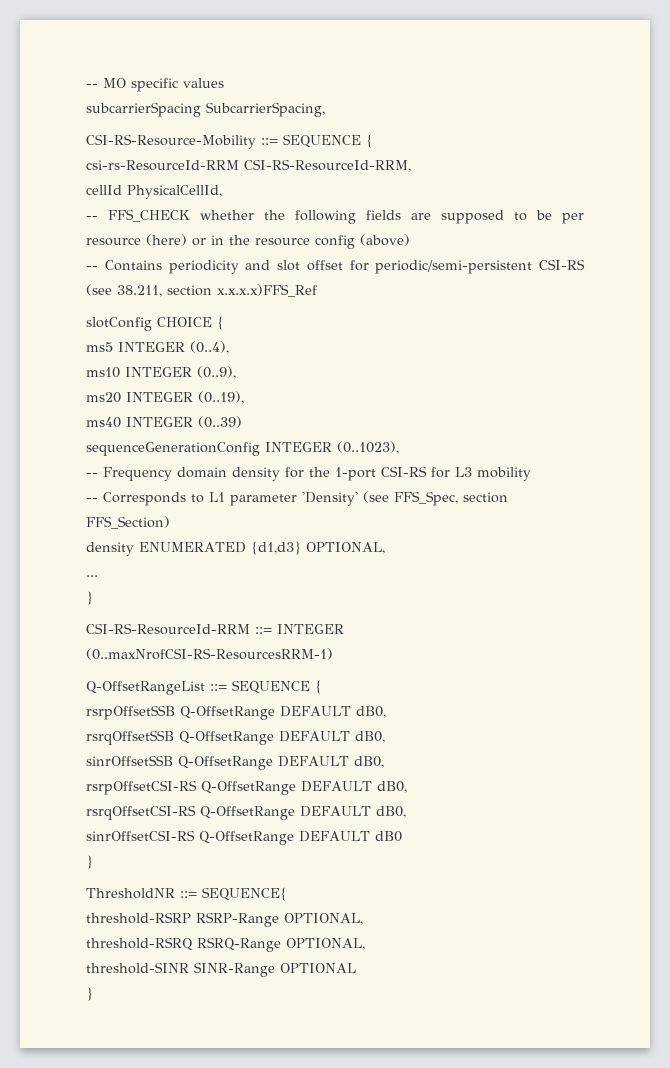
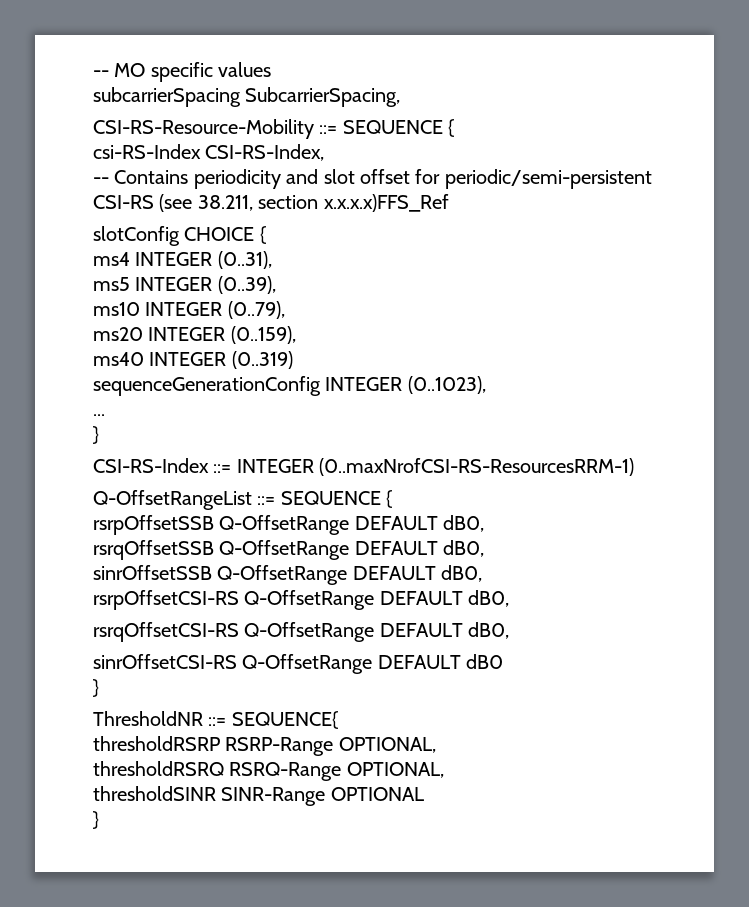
[86,159,411,172] [86,185,222,199] [86,209,584,224] [86,234,410,249] csi-rs-ResourceId-RRM CSI-RS-ResourceId-RRM, // cellId PhysicalCellId, // -- FFS_CHECK whether the following fields are supposed to be per resource (here) or in the resource config (above) -> [93,144,325,161] csi-RS-Index CSI-RS-Index,
(224, 323) none -> [93,251,272,269] // ms4 INTEGER (0..31),
[190,341,229,354] (0..4), -> [217,276,276,294] (0..39),
[197,366,236,379] (0..9), -> [227,301,285,319] (0..79),
[198,391,244,404] (0..19), -> [230,326,296,344] (0..159),
[198,416,242,428] (0..39) -> [231,351,293,369] (0..319)
[86,466,531,481] [86,491,508,506] [86,516,170,529] [86,541,385,556] // -- Frequency domain density for the 1-port CSI-RS for L3 mobility // -- Corresponds to L1 parameter 'Density' (see FFS_Spec, section FFS_Section) // density ENUMERATED {d1,d3} OPTIONAL, -> (486, 385) none
[86,623,250,635] CSI-RS-ResourceId-RRM -> [93,458,209,473] CSI-RS-Index
[86,912,191,924] threshold-RSRP -> [93,736,220,751] thresholdRSRP
[86,937,193,951] threshold-RSRQ -> [93,761,224,776] thresholdRSRQ
[86,962,189,974] threshold-SINR -> [93,786,216,801] thresholdSINR

